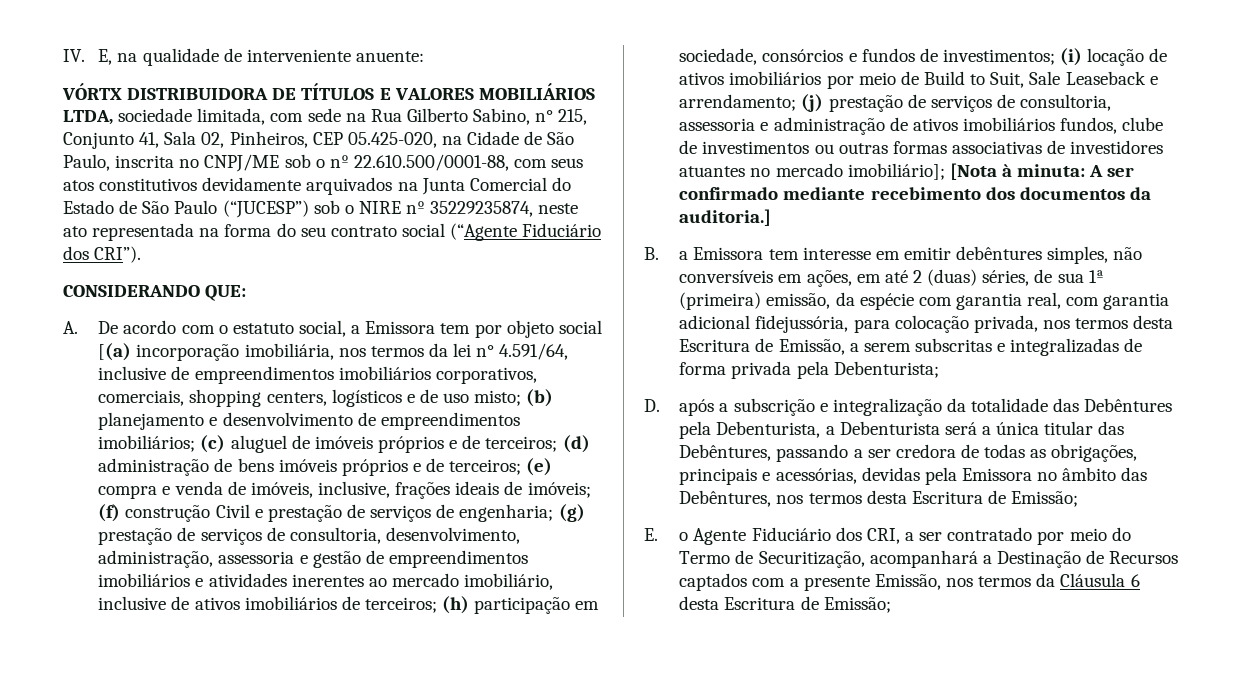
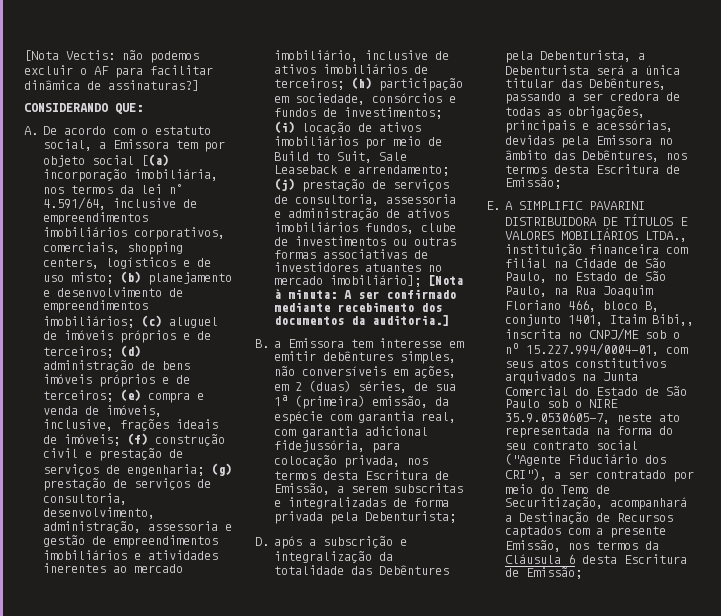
[63,48,424,66] [62,83,595,100] [63,108,588,125] [63,131,575,149] [63,154,584,172] [63,177,571,195] [63,200,579,218] [63,223,602,241] [63,246,142,263] IV. E, na qualidade de interveniente anuente: // VÓRTX DISTRIBUIDORA DE TÍTULOS E VALORES MOBILIÁRIOS LTDA, sociedade limitada, com sede na Rua Gilberto Sabino, n° 215, Conjunto 41, Sala 02, Pinheiros, CEP 05.425-020, na Cidade de São Paulo, inscrita no CNPJ/ME sob o nº 22.610.500/0001-88, com seus atos constitutivos devidamente arquivados na Junta Comercial do Estado de São Paulo (“JUCESP”) sob o NIRE nº 35229235874, neste ato representada na forma do seu contrato social (“Agente Fiduciário dos CRI”). -> [24,50,199,63] [24,65,213,78] [24,80,199,91] [Nota Vectis: não podemos excluir o AF para facilitar dinâmica de assinaturas?]
[215,504,250,518] Civil -> [43,448,79,458] civil
[884,270,908,283] até -> (290, 387) none
[679,527,900,545] o Agente Fiduciário dos CRI, -> [505,201,646,210] [505,214,689,226] [505,228,688,242] [505,244,689,256] [505,258,667,268] [505,271,667,283] [505,285,654,298] [505,300,660,312] [505,314,695,326] [505,328,681,341] [505,343,689,356] [505,358,667,368] [505,371,639,384] [505,386,688,396] [505,399,619,408] [505,412,681,424] [505,426,674,438] [505,440,639,450] [505,453,667,466] [505,468,548,481] A SIMPLIFIC PAVARINI DISTRIBUIDORA DE TÍTULOS E VALORES MOBILIÁRIOS LTDA., instituição financeira com filial na Cidade de São Paulo, no Estado de São Paulo, na Rua Joaquim Floriano 466, bloco B, conjunto 1401, Itaim Bibi,, inscrita no CNPJ/ME sob o nº 15.227.994/0004-01, com seus atos constitutivos arquivados na Junta Comercial do Estado de São Paulo sob o NIRE 35.9.0530605-7, neste ato representada na forma do seu contrato social ("Agente Fiduciário dos CRI"),
[679,551,731,564] Termo -> [561,485,590,494] Temo

